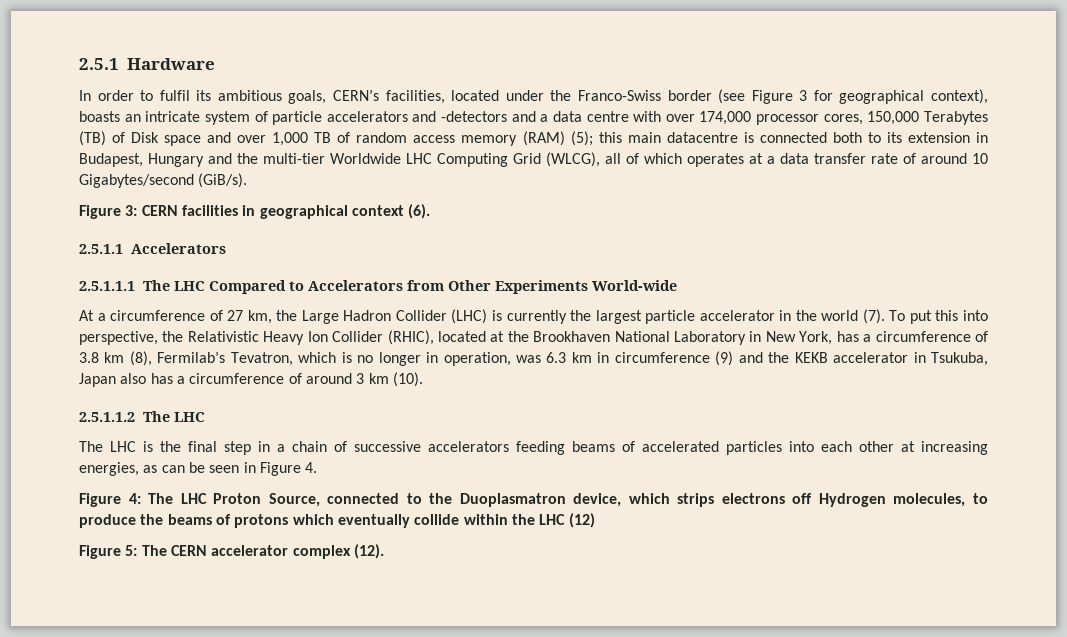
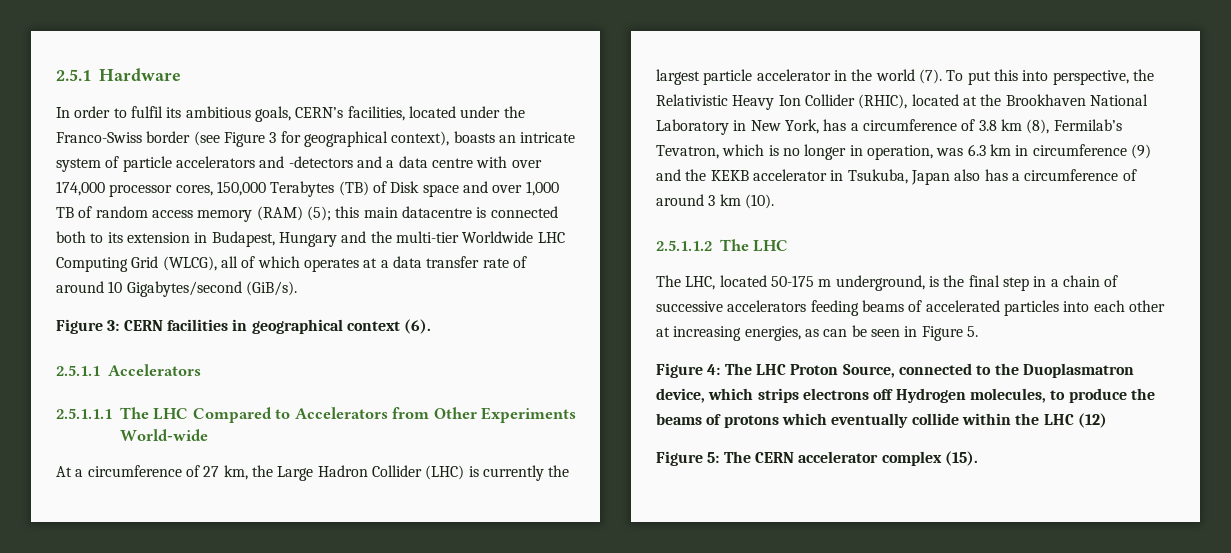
[110,441,136,452] LHC -> [685,275,925,291] LHC, located 50-175 m underground,
[305,462,318,473] 4. -> [966,326,978,337] 5.
[353,544,384,559] (12). -> [944,451,978,466] (15).

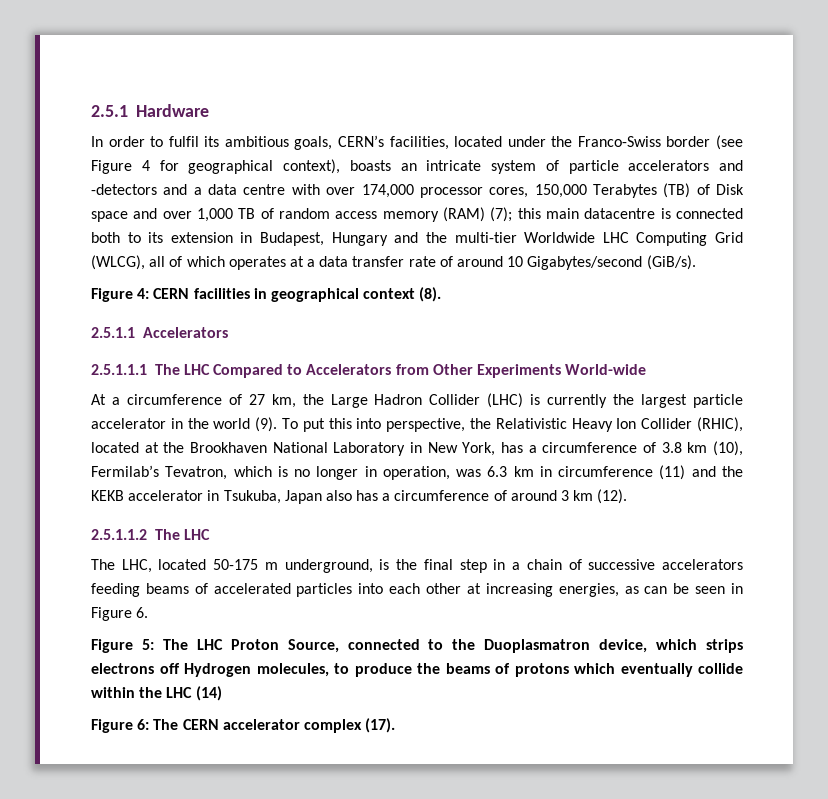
[269,132,277,143] 3 -> [141,160,150,171] 4
[306,206,331,221] (5); -> [490,207,513,222] (7);
[107,320,120,331] 3: -> [137,288,150,299] 4:
[404,319,432,334] (6). -> [419,287,442,302] (8).
[918,69,942,84] (7). -> [255,417,278,432] (9).
[1026,119,1050,134] (8), -> [713,441,743,456] (10),
[1130,144,1151,159] (9) -> [659,465,686,480] (11)
[744,194,774,209] (10). -> [597,489,628,504] (12).
[966,326,978,337] [656,363,721,378] 5. // Figure 4: -> [136,607,149,618] [91,639,154,653] 6. // Figure 5:
[1077,413,1107,428] [656,451,720,466] (12) // Figure 5: -> [195,686,222,701] [91,719,150,733] (14) // Figure 6:
[944,451,978,466] (15). -> [365,718,396,733] (17).

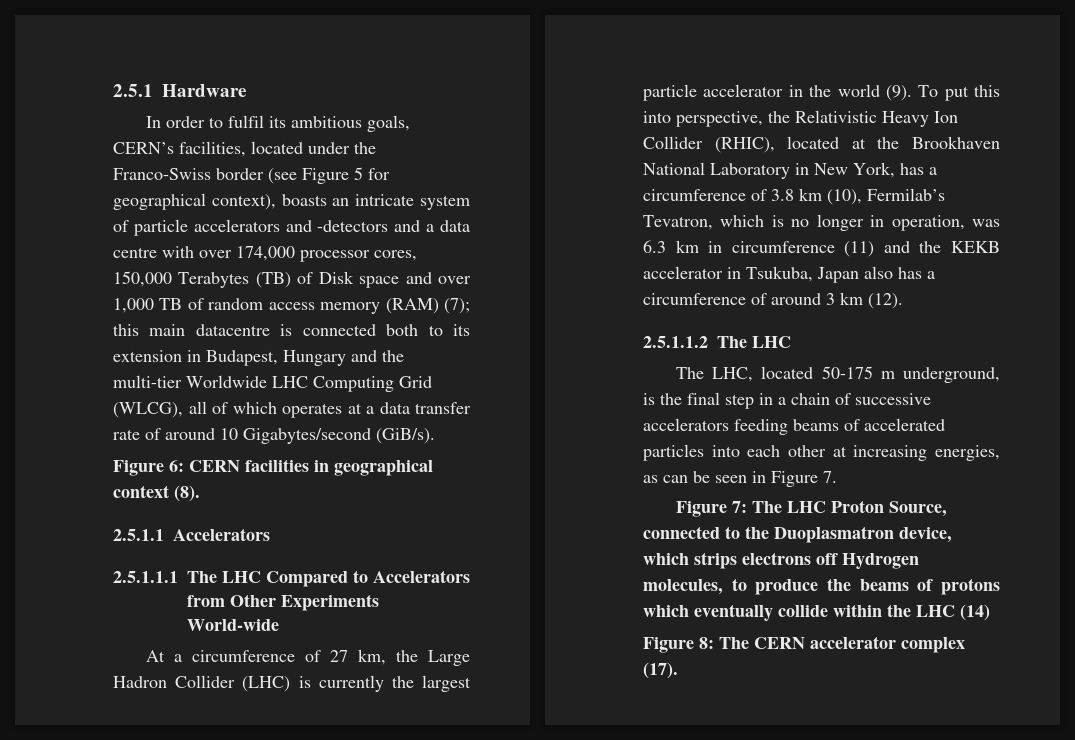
[141,160,150,171] 4 -> [354,167,363,180] 5
[137,288,150,299] 4: -> [169,460,184,472] 6:
[136,607,149,618] [91,639,154,653] 6. // Figure 5: -> [823,471,837,483] [675,501,747,517] 7. // Figure 7:
[137,719,150,730] 6: -> [699,637,714,649] 8:

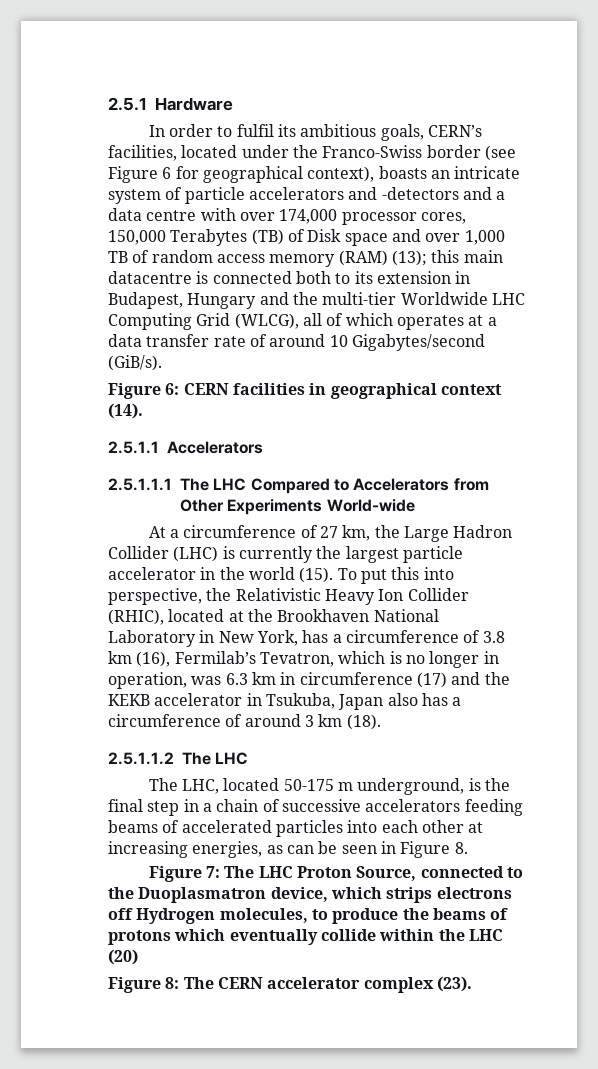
[354,167,363,180] 5 -> [162,167,172,179] 6
[444,298,470,314] (7); -> [391,250,427,266] (13);
[174,485,200,502] (8). -> [108,403,143,419] (14).
[885,85,912,101] (9). -> [299,567,334,583] (15).
[827,189,862,205] (10), -> [136,651,171,667] (16),
[844,241,875,257] (11) -> [416,672,447,688] (17)
[868,293,903,309] (12). -> [346,714,381,730] (18).
[823,471,837,483] 7. -> [454,842,468,854] 8.
[960,604,990,621] (14) -> [108,949,138,965] (20)
[643,662,678,679] (17). -> [436,976,472,992] (23).

